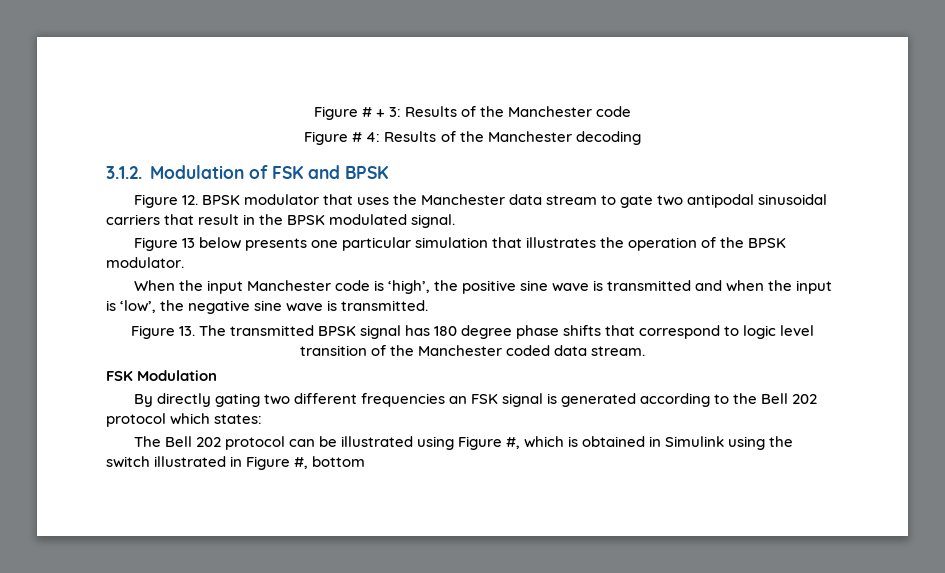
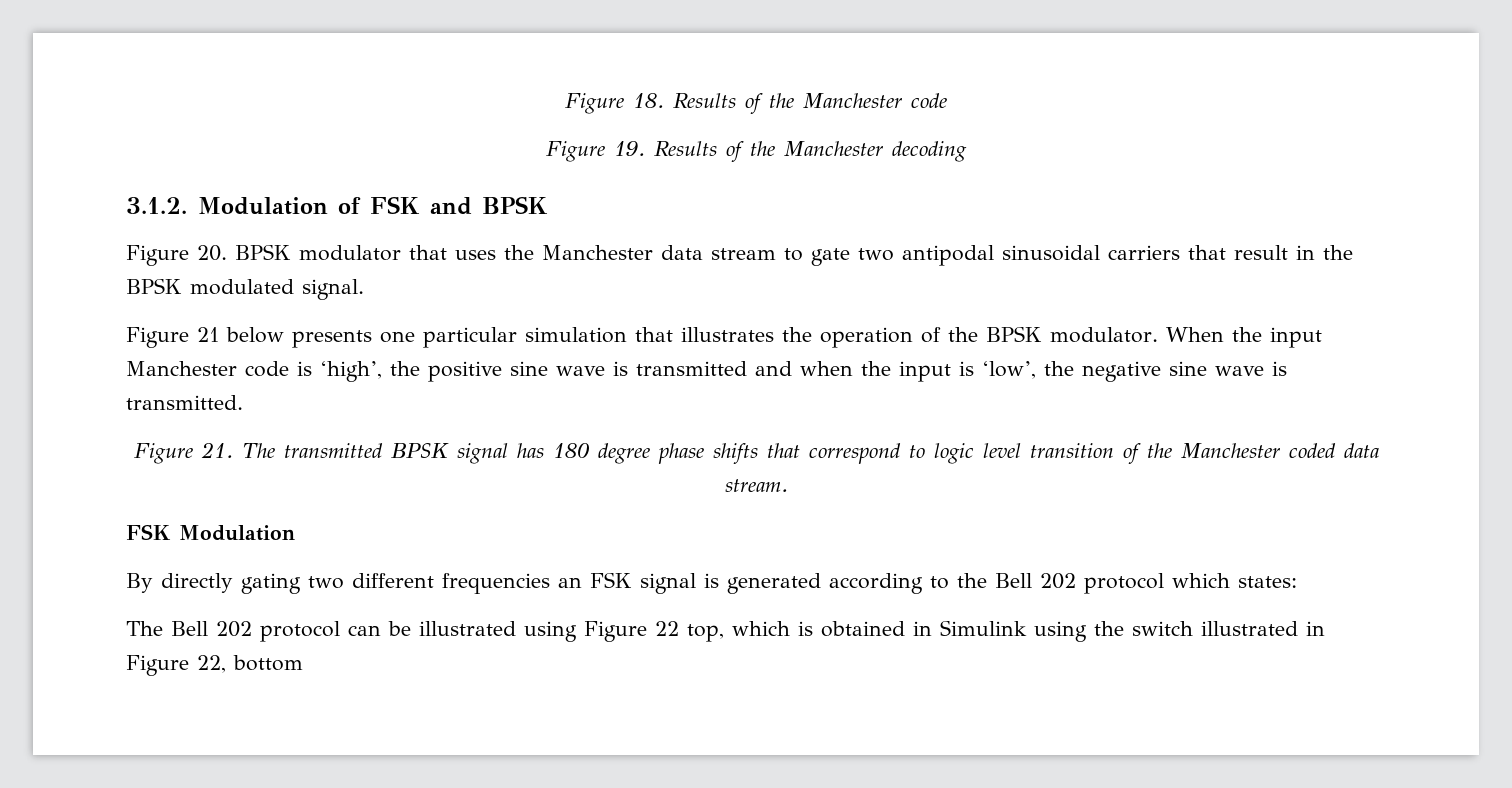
[313,106,401,120] Figure # + 3: -> [565,93,664,114] Figure 18.
[352,132,381,142] # 4: -> [614,141,645,156] 19.
[181,195,198,205] 12. -> [197,245,227,261] 20.
[181,238,195,248] 13 -> [197,327,219,342] 21
(184, 262) // -> (1158, 335) none
[178,326,195,336] 13. -> [200,442,233,458] 21.
[506,437,521,449] #, -> [655,621,724,642] 22 top,
[294,457,309,469] #, -> [197,655,226,673] 22,

